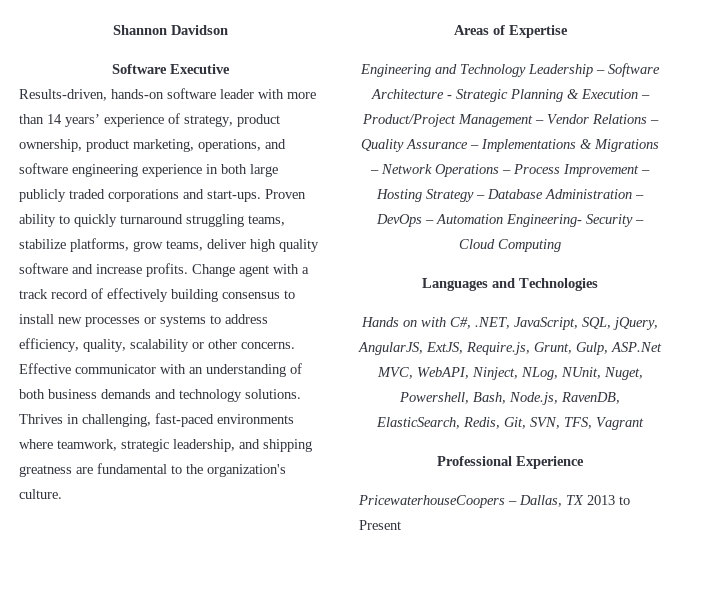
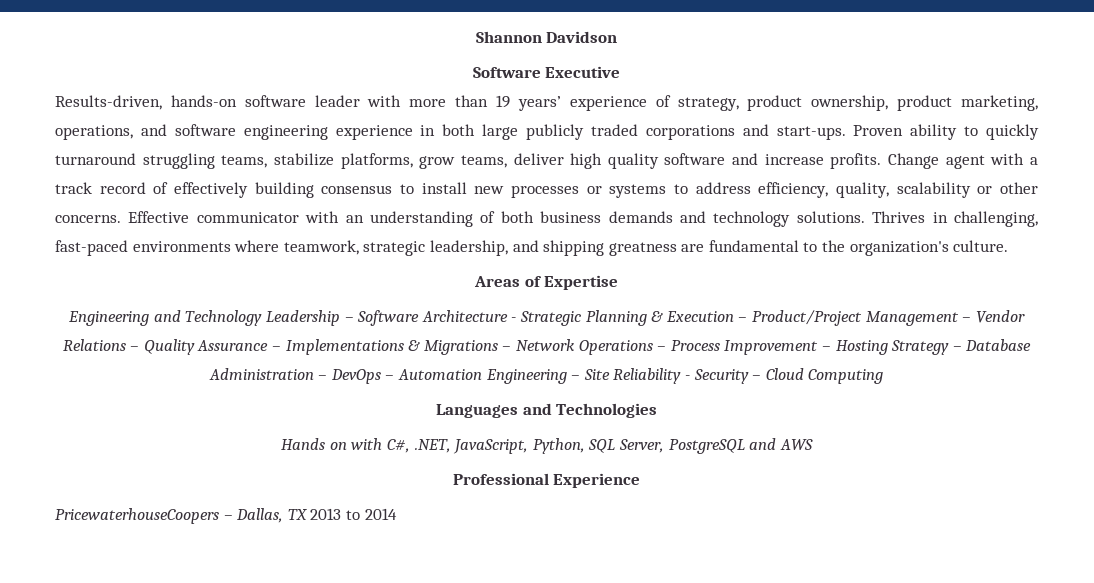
[47,114,62,124] 14 -> [496,95,511,108] 19
[506,214,582,227] Engineering- -> [485,368,690,384] Engineering – Site Reliability -
[582,317,658,330] [358,342,662,355] [376,367,643,380] [399,392,620,405] [376,417,644,430] SQL, jQuery, AngularJS, ExtJS, Require.js, Grunt, Gulp, ASP.Net MVC, WebAPI, Ninject, NLog, NUnit, Nuget, Powershell, Bash, Node.js, RavenDB, ElasticSearch, Redis, Git, SVN, TFS, Vagrant -> [532,438,813,454] Python, SQL Server, PostgreSQL and AWS
[359,520,401,530] Present -> [364,508,397,520] 2014

